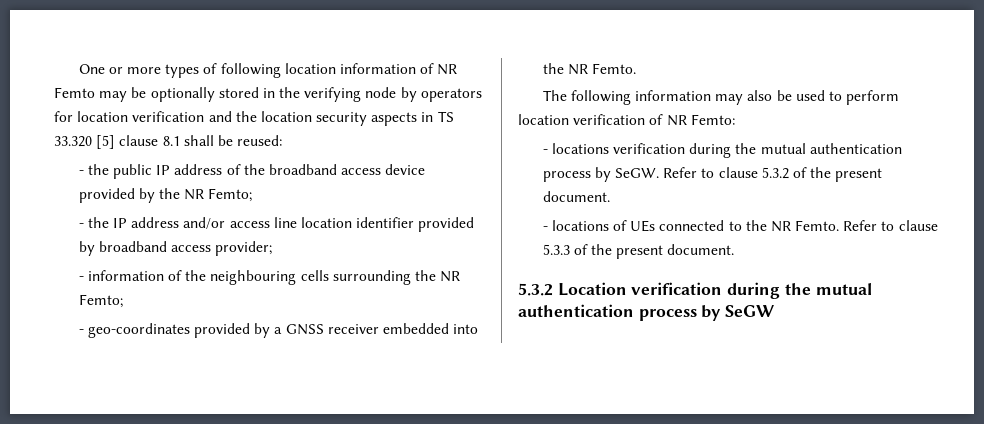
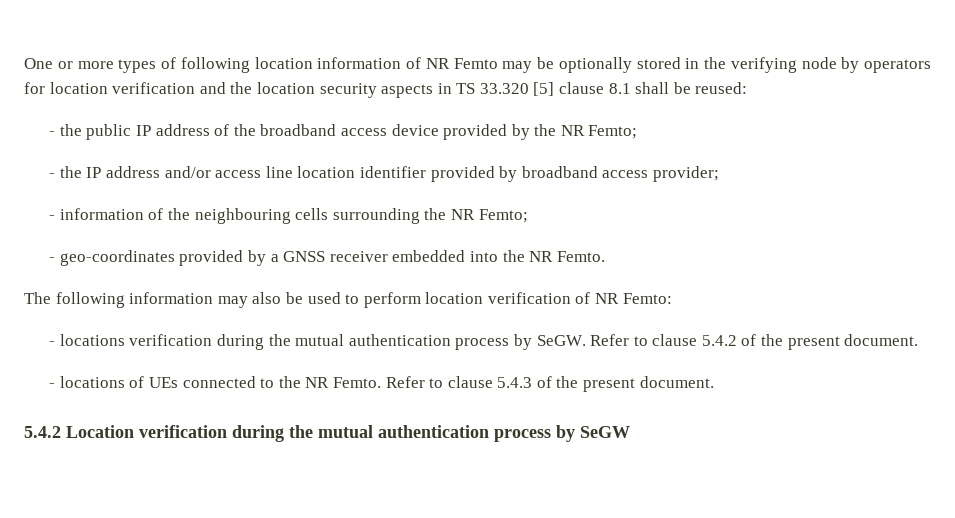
[761,167,789,179] 5.3.2 -> [701,335,737,346] 5.4.2
[542,244,735,259] [518,283,553,296] 5.3.3 of the present document. // 5.3.2 -> [497,376,714,392] [24,426,61,438] 5.4.3 of the present document. // 5.4.2

